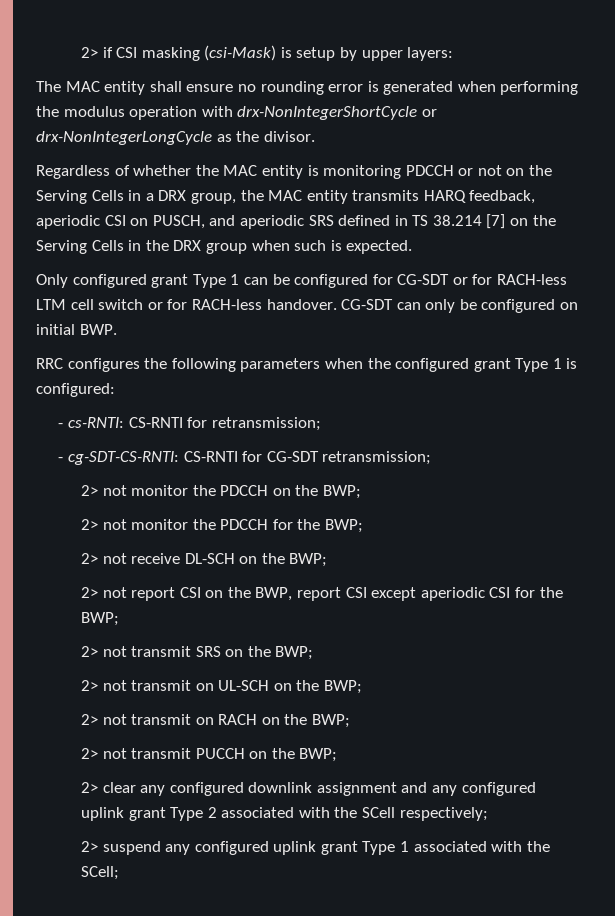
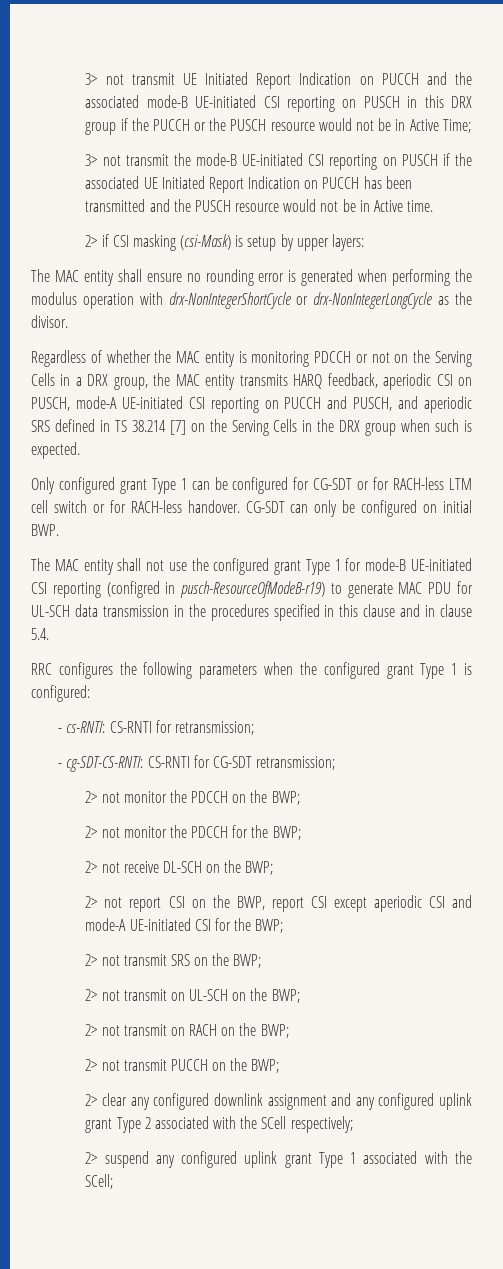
(80, 52) none -> [85,72,472,89] [85,95,472,112] [85,118,471,135] [85,153,472,170] [85,176,412,193] [85,199,434,212] 3> not transmit UE Initiated Report Indication on PUCCH and the associated mode-B UE-initiated CSI reporting on PUSCH in this DRX group if the PUCCH or the PUSCH resource would not be in Active Time; // 3> not transmit the mode-B UE-initiated CSI reporting on PUSCH if the associated UE Initiated Report Indication on PUCCH has been transmitted and the PUSCH resource would not be in Active time. //
(205, 222) none -> [75,396,393,413] mode-A UE-initiated CSI reporting on PUCCH and PUSCH,
(117, 329) none -> [31,558,473,575] [31,581,473,598] [31,604,473,621] [31,628,49,640] // The MAC entity shall not use the configured grant Type 1 for mode-B UE-initiated CSI reporting (configred in pusch-ResourceOfModeB-r19) to generate MAC PDU for UL-SCH data transmission in the procedures specified in this clause and in clause 5.4.
(511, 592) none -> [452,895,472,908] [85,918,211,931] and mode-A UE-initiated CSI

